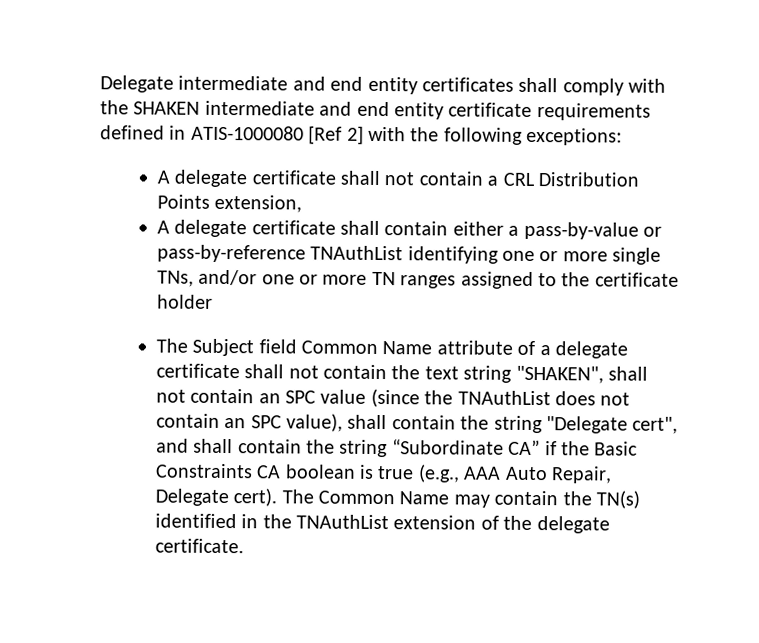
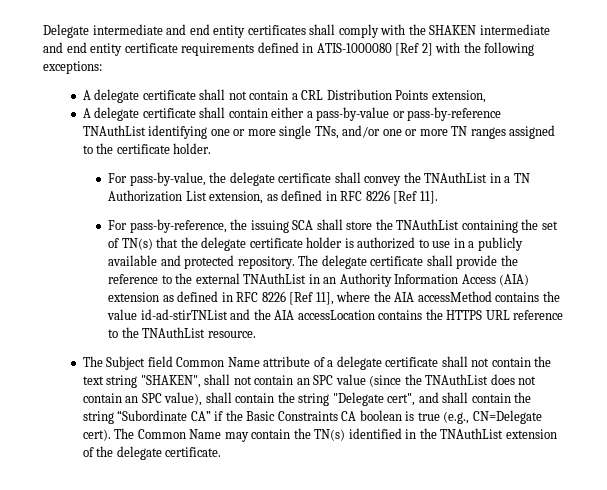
[156,294,213,309] holder -> [173,143,212,154] [108,172,530,186] [108,190,438,204] [108,219,558,233] [108,237,523,251] [108,255,518,269] [108,273,530,287] [108,291,560,305] [107,309,564,320] [108,327,256,338] holder. // For pass-by-value, the delegate certificate shall convey the TNAuthList in a TN Authorization List extension, as defined in RFC 8226 [Ref 11]. // For pass-by-reference, the issuing SCA shall store the TNAuthList containing the set of TN(s) that the delegate certificate holder is authorized to use in a publicly available and protected repository. The delegate certificate shall provide the reference to the external TNAuthList in an Authority Information Access (AIA) extension as defined in RFC 8226 [Ref 11], where the AIA accessMethod contains the value id-ad-stirTNList and the AIA accessLocation contains the HTTPS URL reference to the TNAuthList resource.
[463,466,612,484] [154,488,229,507] AAA Auto Repair, Delegate -> [472,410,542,424] CN=Delegate

